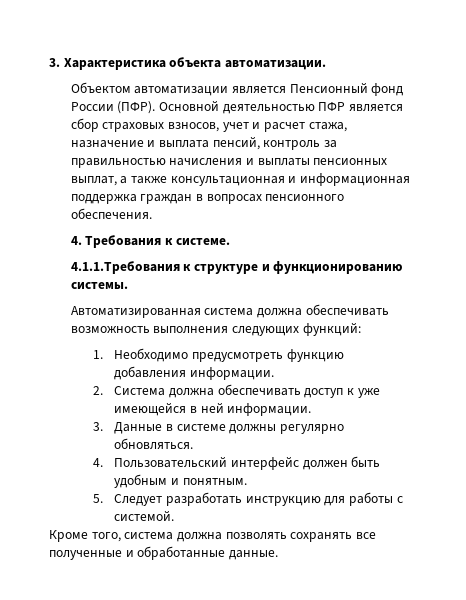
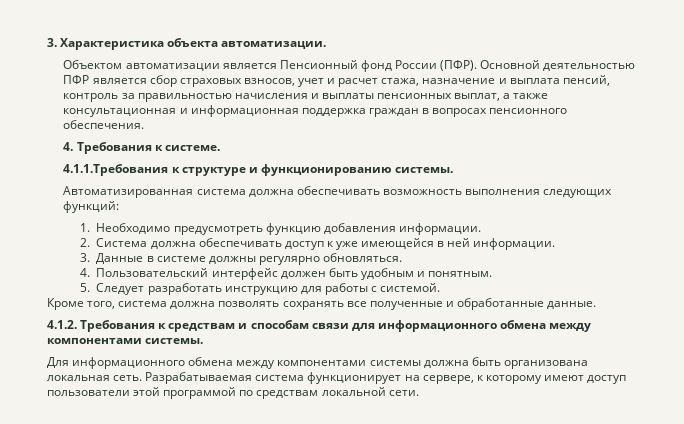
(278, 555) none -> [47,320,592,332] [47,338,204,344] [47,357,588,369] [47,372,627,384] [47,387,419,399] // 4.1.2. Требования к средствам и способам связи для информационного обмена между компонентами системы. // Для информационного обмена между компонентами системы должна быть организована локальная сеть. Разрабатываемая система функционирует на сервере, к которому имеют доступ пользователи этой программой по средствам локальной сети.

